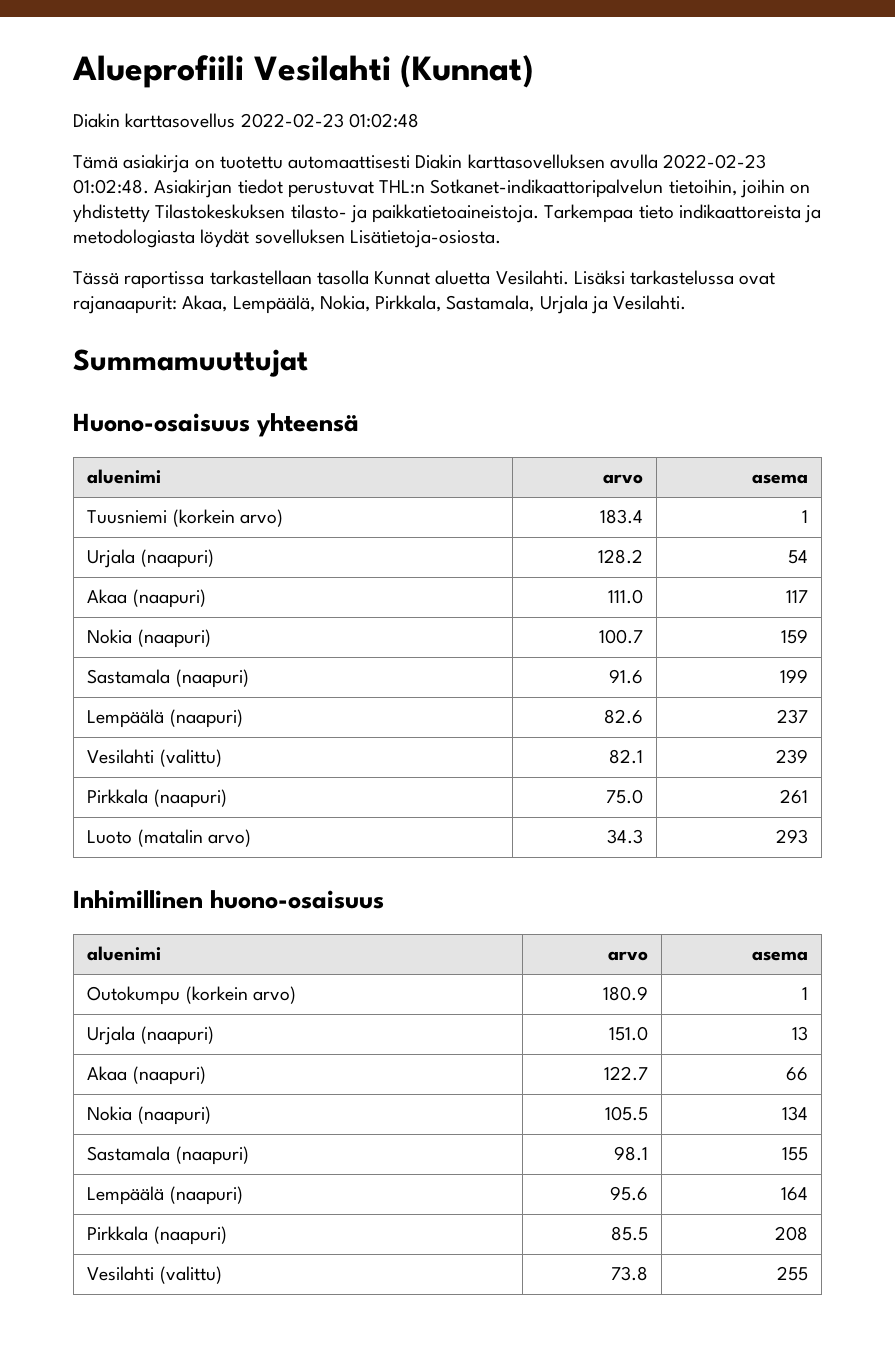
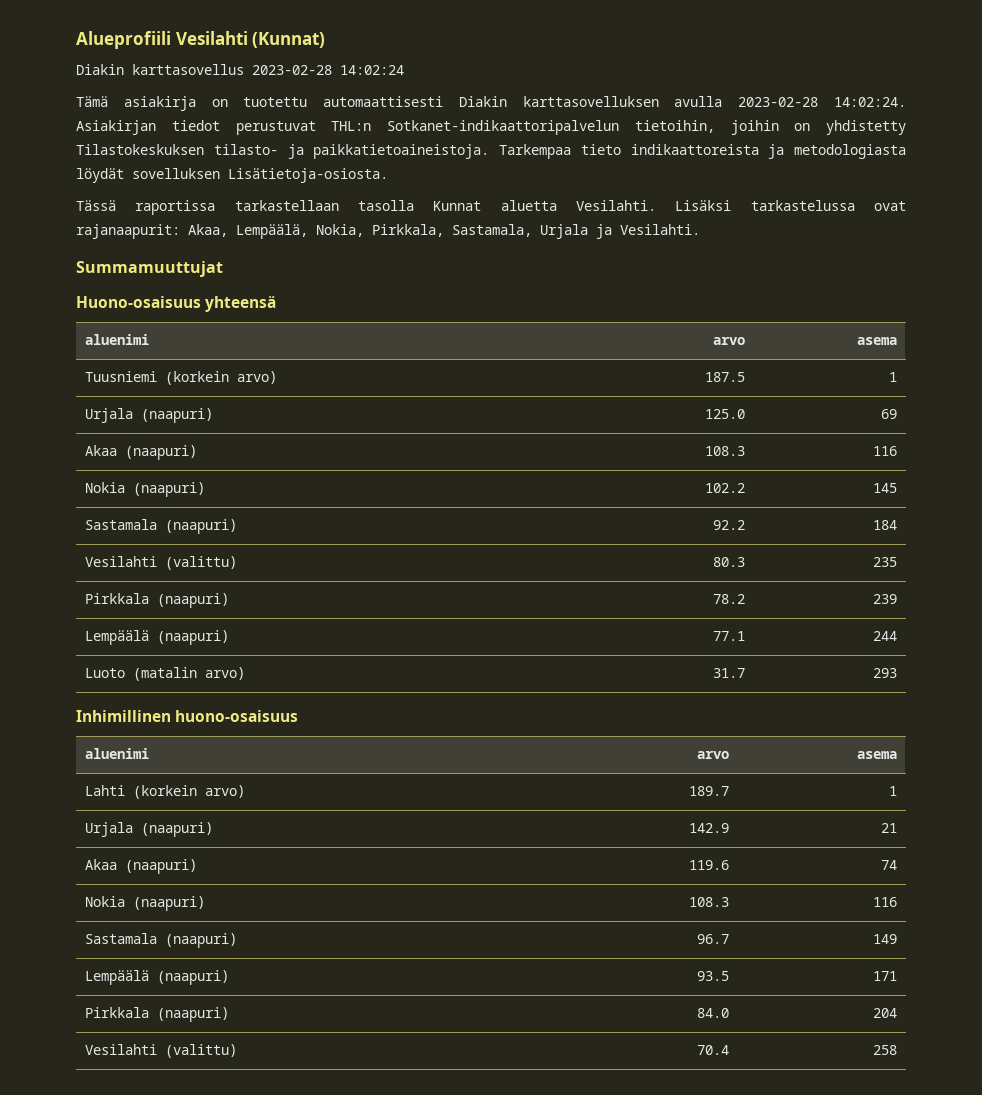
[240,113,419,128] 2022-02-23 01:02:48 -> [252,65,404,75] 2023-02-28 14:02:24
[663,154,767,169] [73,179,149,194] 2022-02-23 01:02:48. -> [738,97,907,107] 2023-02-28 14:02:24.
[599,509,643,524] [801,510,808,523] [87,549,214,568] [597,549,643,564] [787,550,808,564] [87,589,206,608] [607,589,643,604] [785,590,808,603] [87,629,211,648] [598,629,643,644] [780,629,808,644] [87,669,249,688] [608,669,643,684] [779,669,808,683] [87,709,243,728] [603,709,643,724] [776,709,808,724] [87,749,222,767] [608,749,643,764] [775,749,808,764] [87,789,227,808] [605,789,643,804] [779,789,808,804] 183.4 | 1 // Urjala (naapuri) | 128.2 | 54 // Akaa (naapuri) | 111.0 | 117 // Nokia (naapuri) | 100.7 | 159 // Sastamala (naapuri) | 91.6 | 199 // Lempäälä (naapuri) | 82.6 | 237 // Vesilahti (valittu) | 82.1 | 239 // Pirkkala (naapuri) | 75.0 | 261 -> [705,372,746,382] [889,372,898,382] [84,408,213,423] [705,409,746,419] [881,409,898,419] [84,445,197,460] [705,446,746,456] [873,446,898,456] [84,482,205,497] [705,483,746,493] [873,483,898,493] [84,519,237,534] [713,520,746,530] [873,520,898,530] [84,556,237,570] [713,557,746,567] [873,557,898,567] [84,593,229,608] [713,594,746,604] [873,594,898,604] [84,630,229,645] [713,631,746,641] [873,631,898,641] 187.5 | 1 // Urjala (naapuri) | 125.0 | 69 // Akaa (naapuri) | 108.3 | 116 // Nokia (naapuri) | 102.2 | 145 // Sastamala (naapuri) | 92.2 | 184 // Vesilahti (valittu) | 80.3 | 235 // Pirkkala (naapuri) | 78.2 | 239 // Lempäälä (naapuri) | 77.1 | 244
[606,829,643,844] 34.3 -> [713,668,746,678] 31.7
[87,986,296,1005] [602,986,648,1001] [801,987,808,1000] [87,1026,214,1045] [608,1026,648,1041] [791,1026,808,1041] [87,1066,206,1085] [603,1066,648,1081] [785,1067,808,1081] [87,1106,211,1125] [604,1106,648,1121] [781,1106,808,1121] [87,1146,249,1165] [613,1146,648,1161] [781,1147,808,1161] [87,1186,243,1205] [609,1186,648,1201] [780,1187,808,1201] [87,1226,227,1245] [610,1226,648,1241] [774,1226,808,1241] [87,1266,222,1284] [610,1266,648,1281] [776,1266,808,1281] Outokumpu (korkein arvo) | 180.9 | 1 // Urjala (naapuri) | 151.0 | 13 // Akaa (naapuri) | 122.7 | 66 // Nokia (naapuri) | 105.5 | 134 // Sastamala (naapuri) | 98.1 | 155 // Lempäälä (naapuri) | 95.6 | 164 // Pirkkala (naapuri) | 85.5 | 208 // Vesilahti (valittu) | 73.8 | 255 -> [84,785,245,799] [689,786,730,796] [889,786,898,796] [84,822,213,837] [689,823,730,833] [881,823,898,833] [84,859,197,874] [689,860,730,870] [881,860,898,870] [84,896,205,911] [689,897,730,907] [873,897,898,907] [84,933,237,948] [697,934,730,944] [873,934,898,944] [84,970,229,985] [697,971,730,981] [873,971,898,981] [84,1007,229,1022] [697,1008,730,1018] [873,1008,898,1018] [84,1044,237,1058] [697,1045,730,1055] [873,1045,898,1055] Lahti (korkein arvo) | 189.7 | 1 // Urjala (naapuri) | 142.9 | 21 // Akaa (naapuri) | 119.6 | 74 // Nokia (naapuri) | 108.3 | 116 // Sastamala (naapuri) | 96.7 | 149 // Lempäälä (naapuri) | 93.5 | 171 // Pirkkala (naapuri) | 84.0 | 204 // Vesilahti (valittu) | 70.4 | 258

